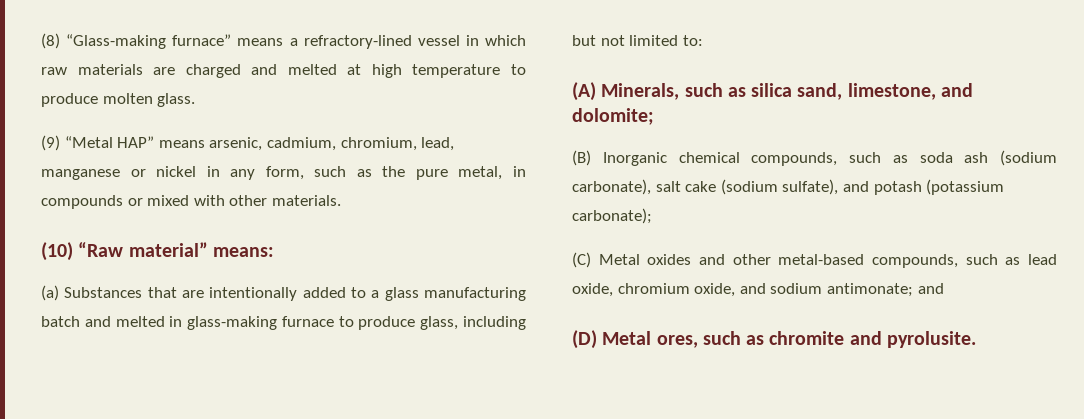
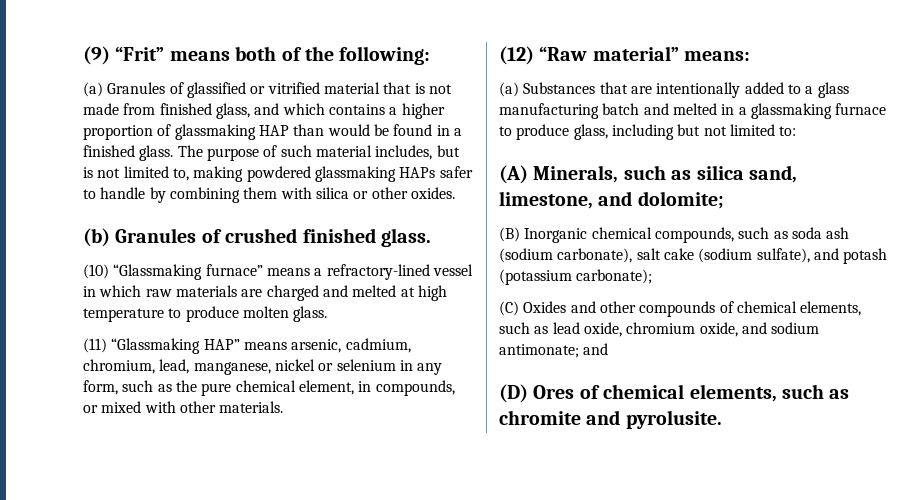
[41,33,167,49] (8) “Glass-making -> [83,46,431,65] [83,82,452,98] [83,103,445,119] [83,124,462,140] [83,145,460,161] [83,166,473,182] [83,187,455,203] [83,228,431,247] [83,264,203,280] (9) “Frit” means both of the following: // (a) Granules of glassified or vitrified material that is not made from finished glass, and which contains a higher proportion of glassmaking HAP than would be found in a finished glass. The purpose of such material includes, but is not limited to, making powdered glassmaking HAPs safer to handle by combining them with silica or other oxides. // (b) Granules of crushed finished glass. // (10) “Glassmaking
[41,135,113,151] (9) “Metal -> [83,338,201,354] (11) “Glassmaking
[41,166,197,180] manganese or nickel -> [193,359,396,375] manganese, nickel or selenium
[458,166,526,180] [41,195,123,209] metal, in compounds -> [235,380,455,396] chemical element, in compounds,
[41,242,73,261] (10) -> [499,46,534,65] (12)
[187,316,278,330] glass-making -> [738,103,832,119] a glassmaking
[598,254,958,268] Metal oxides and other metal-based compounds, -> [523,301,862,317] Oxides and other compounds of chemical elements,
[602,331,698,348] Metal ores, -> [533,384,777,402] Ores of chemical elements,

